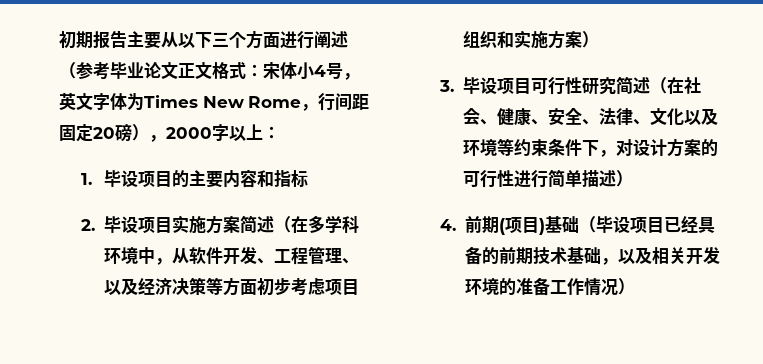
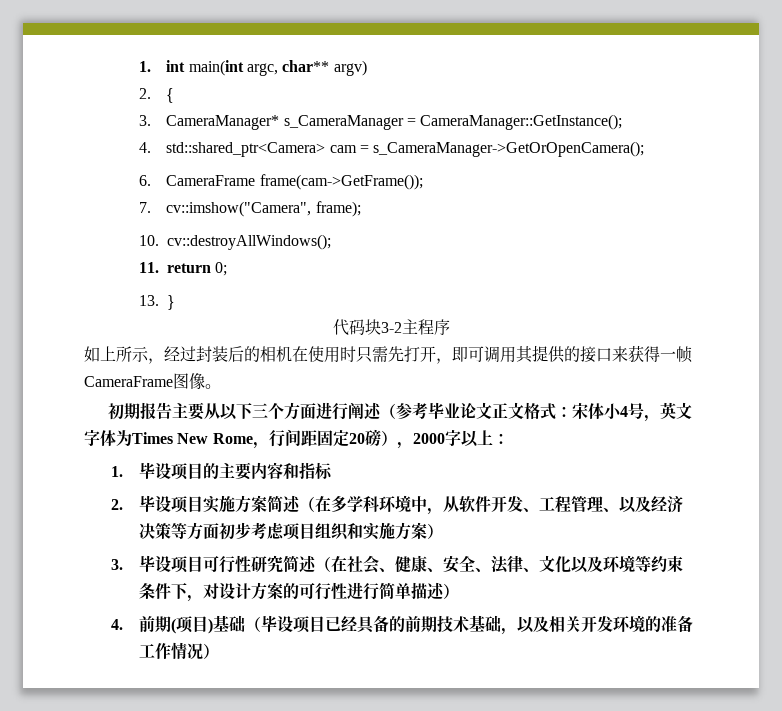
(59, 40) none -> [138,60,367,76] [138,88,175,103] [138,114,623,130] [138,141,645,157] [138,174,423,190] [138,201,361,217] [138,234,331,250] [138,262,228,276] [138,295,175,310] [332,319,450,336] [84,345,693,364] [84,373,221,390] 1. int main(int argc, char** argv) // 2. { // 3. CameraManager* s_CameraManager = CameraManager::GetInstance(); // 4. std::shared_ptr<Camera> cam = s_CameraManager->GetOrOpenCamera(); // 6. CameraFrame frame(cam->GetFrame()); // 7. cv::imshow("Camera", frame); // 10. cv::destroyAllWindows(); // 11. return 0; // 13. } // 代码块3-2主程序 // 如上所示，经过封装后的相机在使用时只需先打开，即可调用其提供的接口来获得一帧CameraFrame图像。 //

